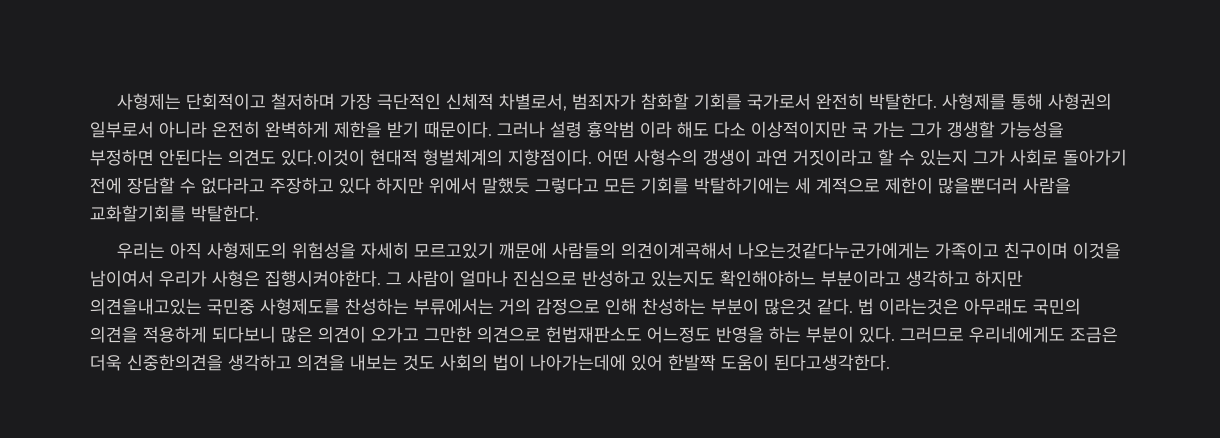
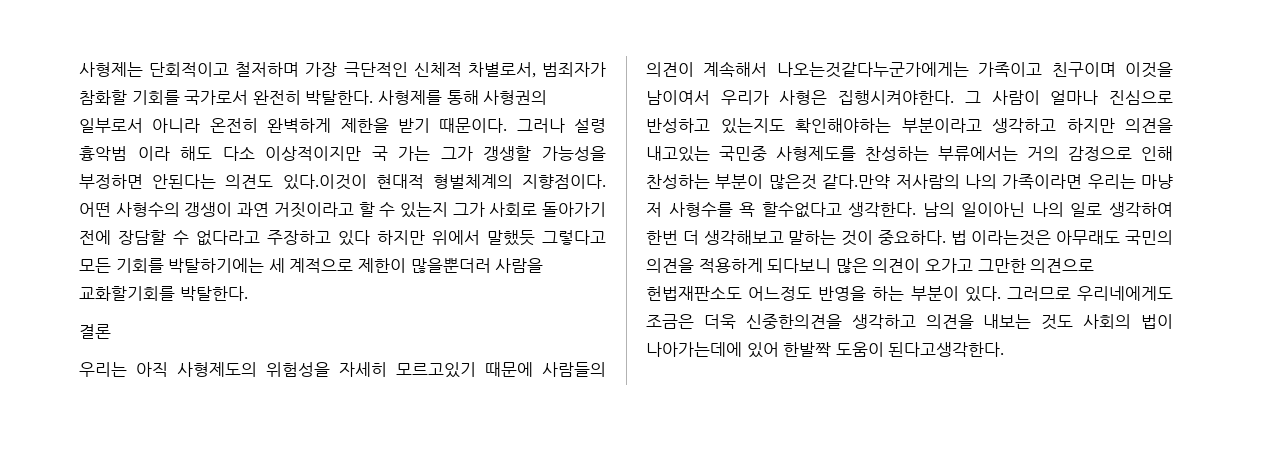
(259, 213) none -> [79,324,111,339] // 결론
[499,242,734,259] 깨문에 사람들의 의견이계곡해서 -> [485,362,606,377] [646,61,768,77] 때문에 사람들의 의견이 계속해서
[720,270,816,287] 확인해야하느 -> [795,118,891,133] 확인해야하는
[90,298,202,315] 의견을내고있는 -> [1125,118,1173,133] [646,146,710,162] 의견을 내고있는
[817,298,853,315] 같다. -> [822,174,1173,189] [646,202,1173,218] [646,230,946,246] 같다.만약 저사람의 나의 가족이라면 우리는 마냥 저 사형수를 욕 할수없다고 생각한다. 남의 일이아닌 나의 일로 생각하여 한번 더 생각해보고 말하는 것이 중요하다.

